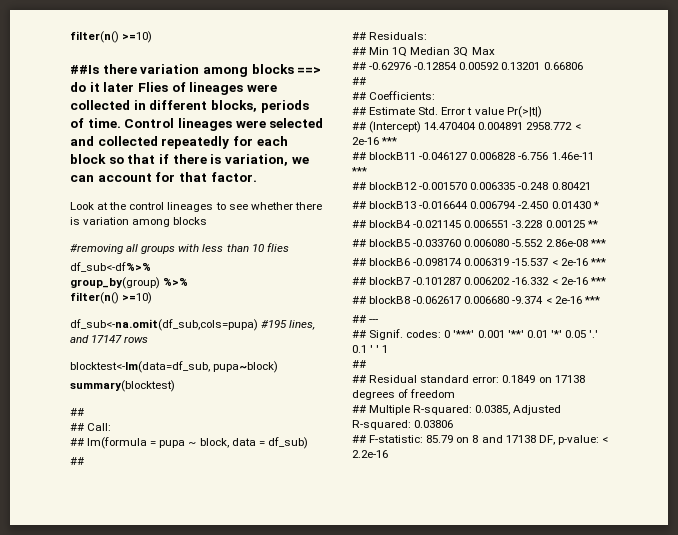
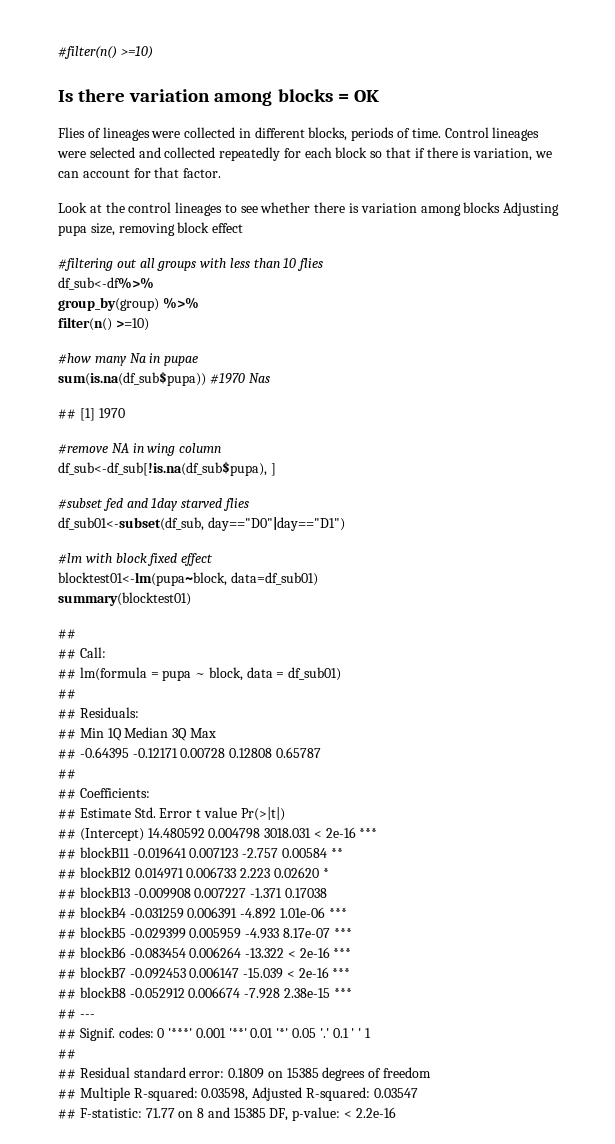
[70,31,153,43] [70,65,99,74] filter(n() >=10) // ##Is -> [58,46,153,59] [58,90,73,102] #filter(n() >=10) // Is
[297,67,322,74] [70,82,135,92] ==> do it later -> [337,90,379,102] = OK //
[70,244,123,254] // #removing -> [503,202,560,216] [58,222,244,236] [58,258,137,271] Adjusting pupa size, removing block effect // #filtering out
[70,319,316,331] [70,335,149,343] [70,361,279,373] [70,380,175,392] df_sub<-na.omit(df_sub,cols=pupa) #195 lines, and 17147 rows // blocktest<-lm(data=df_sub, pupa~block) // summary(blocktest) -> [58,353,199,366] [58,371,270,386] [58,408,125,421] [58,443,222,456] [58,461,276,476] [58,498,249,511] [58,517,345,531] [58,553,214,566] [58,572,318,586] [58,592,191,606] #how many Na in pupae // sum(is.na(df_sub$pupa)) #1970 Nas // ## [1] 1970 // #remove NA in wing column // df_sub<-df_sub[!is.na(df_sub$pupa), ] // #subset fed and 1day starved flies // df_sub01<-subset(df_sub, day=="D0"|day=="D1") // #lm with block fixed effect // blocktest01<-lm(pupa~block, data=df_sub01) // summary(blocktest01)
[267,437,308,449] df_sub) -> [288,667,342,681] df_sub01)
[369,62,583,70] -0.62976 -0.12854 0.00592 0.13201 0.66806 -> [79,747,321,759] -0.64395 -0.12171 0.00728 0.12808 0.65787
[424,122,573,130] 14.470404 0.004891 2958.772 -> [147,828,312,839] 14.480592 0.004798 3018.031
[419,152,594,160] [351,167,367,175] [352,182,591,190] [352,201,599,209] [352,220,598,228] [352,239,588,247] -0.046127 0.006828 -6.756 1.46e-11 *** // ## blockB12 -0.001570 0.006335 -0.248 0.80421 // ## blockB13 -0.016644 0.006794 -2.450 0.01430 * // ## blockB4 -0.021145 0.006551 -3.228 0.00125 ** // ## blockB5 -0.033760 0.006080 -5.552 2.86e-08 -> [132,847,343,859] [58,867,329,879] [58,887,327,899] [58,907,347,919] [58,927,330,939] -0.019641 0.007123 -2.757 0.00584 ** // ## blockB12 0.014971 0.006733 2.223 0.02620 * // ## blockB13 -0.009908 0.007227 -1.371 0.17038 // ## blockB4 -0.031259 0.006391 -4.892 1.01e-06 *** // ## blockB5 -0.029399 0.005959 -4.933 8.17e-07
[413,258,549,266] -0.098174 0.006319 -15.537 -> [129,947,285,958] -0.083454 0.006264 -13.322
[413,277,550,285] -0.101287 0.006202 -16.332 -> [129,967,284,979] -0.092453 0.006147 -15.039
[413,296,582,304] -0.062617 0.006680 -9.374 < 2e-16 -> [129,987,330,999] -0.052912 0.006674 -7.928 2.38e-15
[502,375,585,383] 0.1849 on 17138 -> [228,1068,319,1079] 0.1809 on 15385
[475,405,511,415] 0.0385, -> [201,1088,249,1101] 0.03598,
[414,420,454,428] 0.03806 -> [373,1088,418,1098] 0.03547
[426,435,454,443] 85.79 -> [145,1108,175,1118] 71.77
[505,435,536,443] 17138 -> [233,1108,266,1118] 15385

